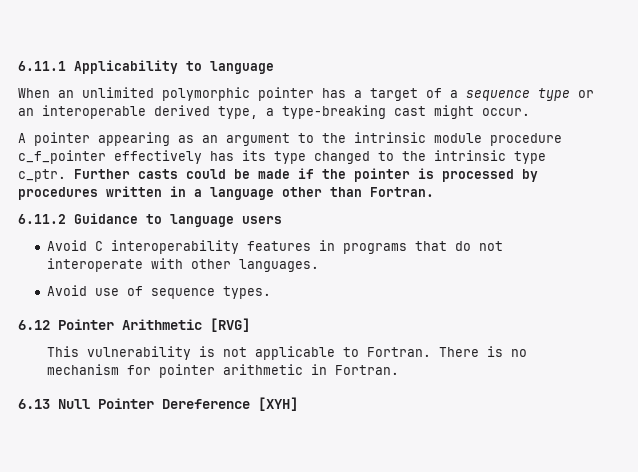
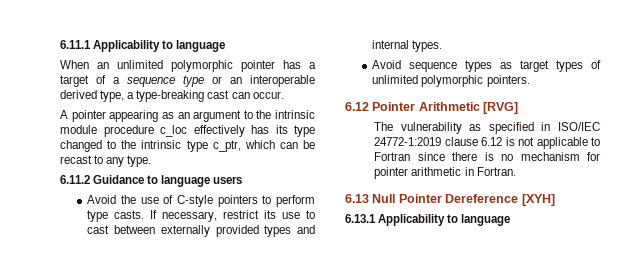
[434,105,474,119] might -> [231,92,250,99] can
[18,150,106,164] c_f_pointer -> [160,125,187,137] c_loc
[18,168,538,182] [18,186,434,200] c_ptr. Further casts could be made if the pointer is processed by procedures written in a language other than Fortran. -> [212,140,315,152] [60,155,152,167] c_ptr, which can be recast to any type.
[94,240,503,254] [46,258,319,272] [46,285,271,299] [18,318,250,332] [46,346,191,360] C interoperability features in programs that do not interoperate with other languages. // Avoid use of sequence types. // 6.12 Pointer Arithmetic [RVG] // This vulnerability -> [120,195,315,207] [87,210,315,222] [87,225,315,237] [372,40,443,52] [372,60,601,72] [372,75,530,87] [345,102,519,114] [374,122,600,134] [374,137,503,146] the use of C-style pointers to perform type casts. If necessary, restrict its use to cast between externally provided types and internal types. // Avoid sequence types as target types of unlimited polymorphic pointers. // 6.12 Pointer Arithmetic [RVG] // The vulnerability as specified in ISO/IEC 24772-1:2019 clause 6.12
[366,347,479,357] Fortran. There -> [374,152,478,161] Fortran since there
(298, 404) none -> [345,214,511,226] // 6.13.1 Applicability to language

